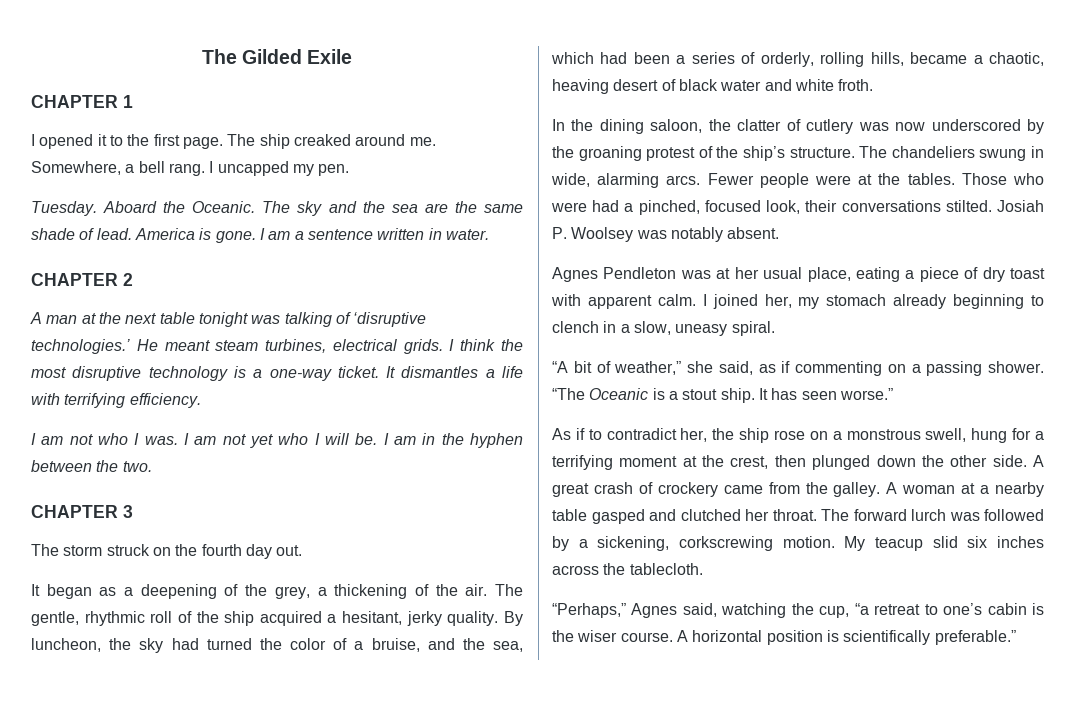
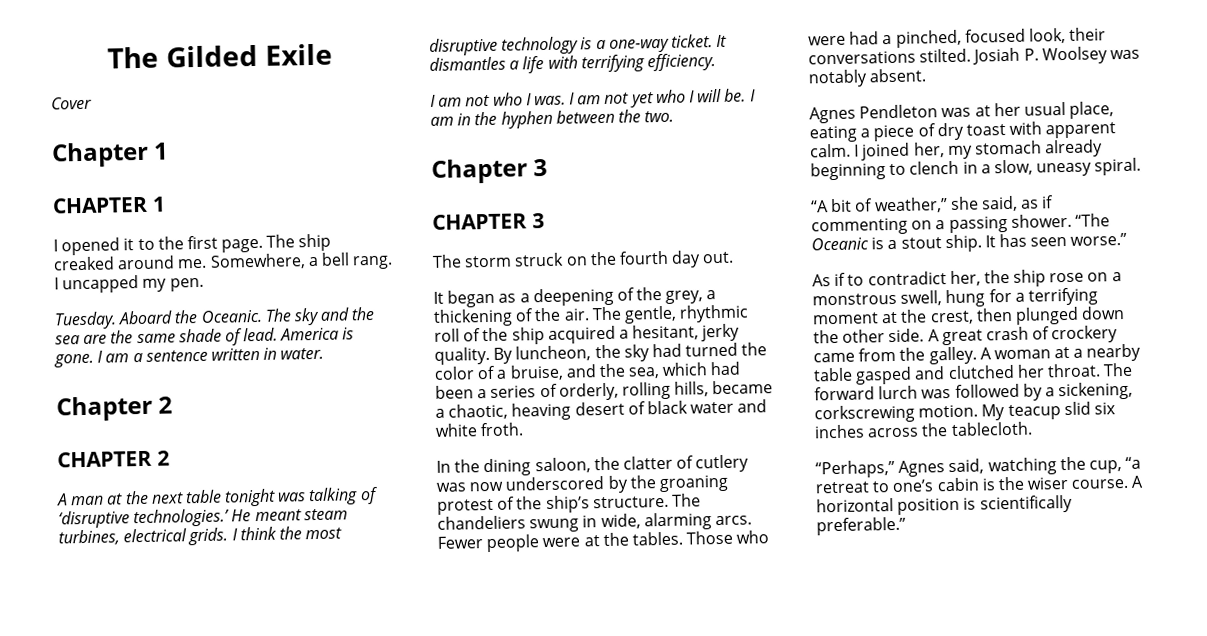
(353, 56) none -> [51,96,92,110] [51,141,170,168] // Cover // Chapter 1
(489, 234) none -> [56,395,174,422] // Chapter 2
(152, 466) none -> [431,158,549,184] // Chapter 3

